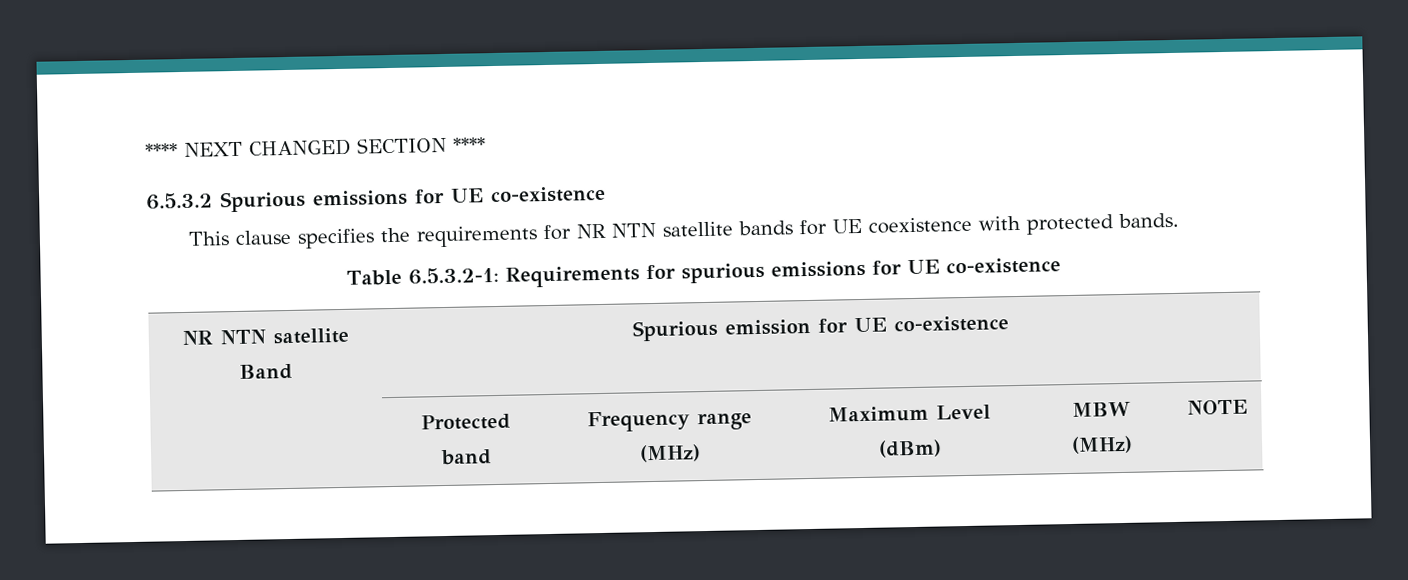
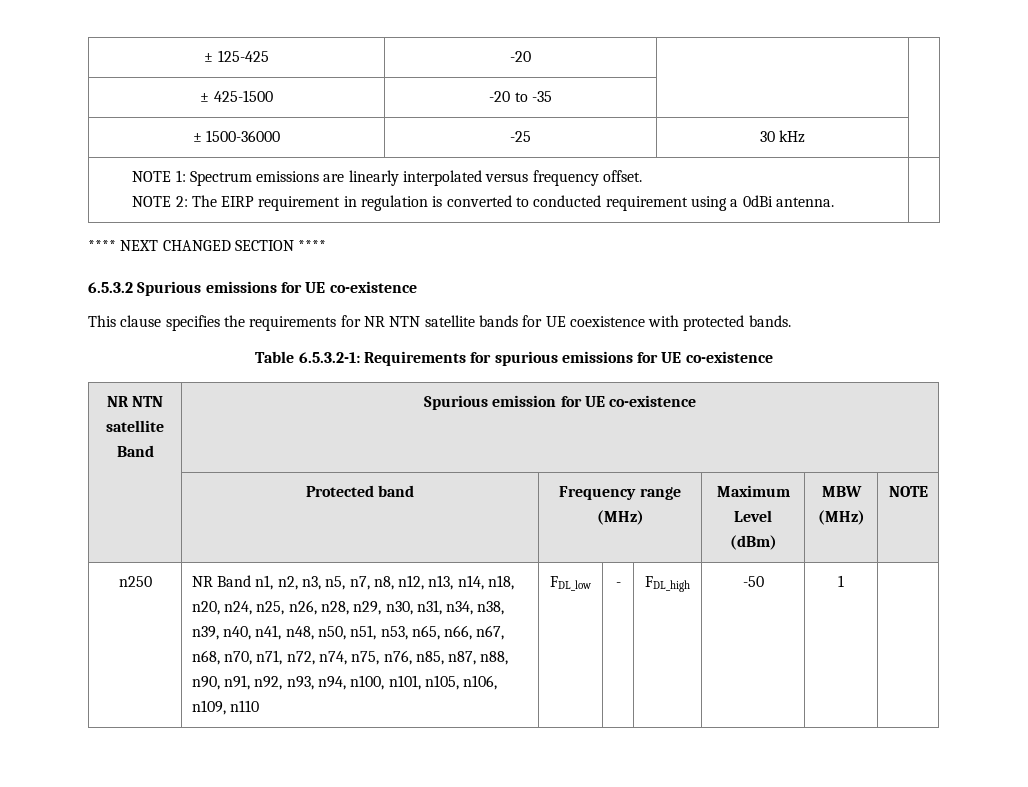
(145, 150) none -> [204,50,269,62] [510,51,531,62] [200,90,273,102] [489,91,552,102] [192,130,281,142] [510,131,531,142] [759,130,806,143] [132,170,643,186] [132,195,834,211] ± 125-425 | -20 | | // ± 425-1500 | -20 to -35 | | // ± 1500-36000 | -25 | 30 kHz | // NOTE 1: Spectrum emissions are linearly interpolated versus frequency offset. // NOTE 2: The EIRP requirement in regulation is converted to conducted requirement using a 0dBi antenna. | //
(1248, 407) none -> [118,576,152,587] [191,575,515,590] [191,600,505,615] [191,625,505,640] [191,650,509,665] [191,675,498,690] [191,700,259,715] [550,576,591,591] [615,582,621,587] [645,576,690,592] [742,576,764,587] [838,575,844,587] // n250 | NR Band n1, n2, n3, n5, n7, n8, n12, n13, n14, n18, n20, n24, n25, n26, n28, n29, n30, n31, n34, n38, n39, n40, n41, n48, n50, n51, n53, n65, n66, n67, n68, n70, n71, n72, n74, n75, n76, n85, n87, n88, n90, n91, n92, n93, n94, n100, n101, n105, n106, n109, n110 | FDL_low | - | FDL_high | -50 | 1 |

